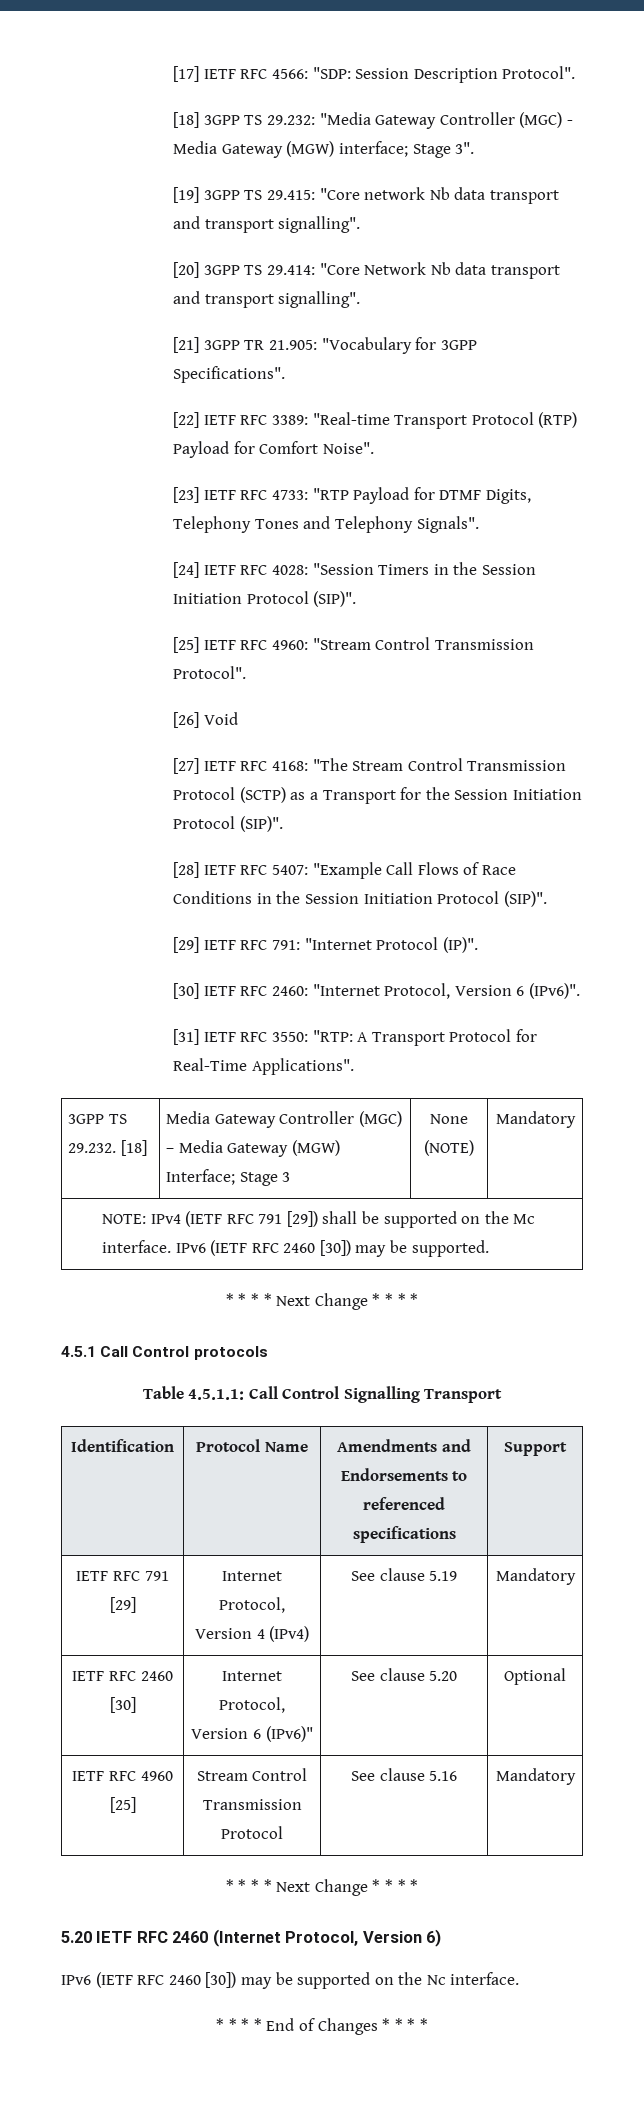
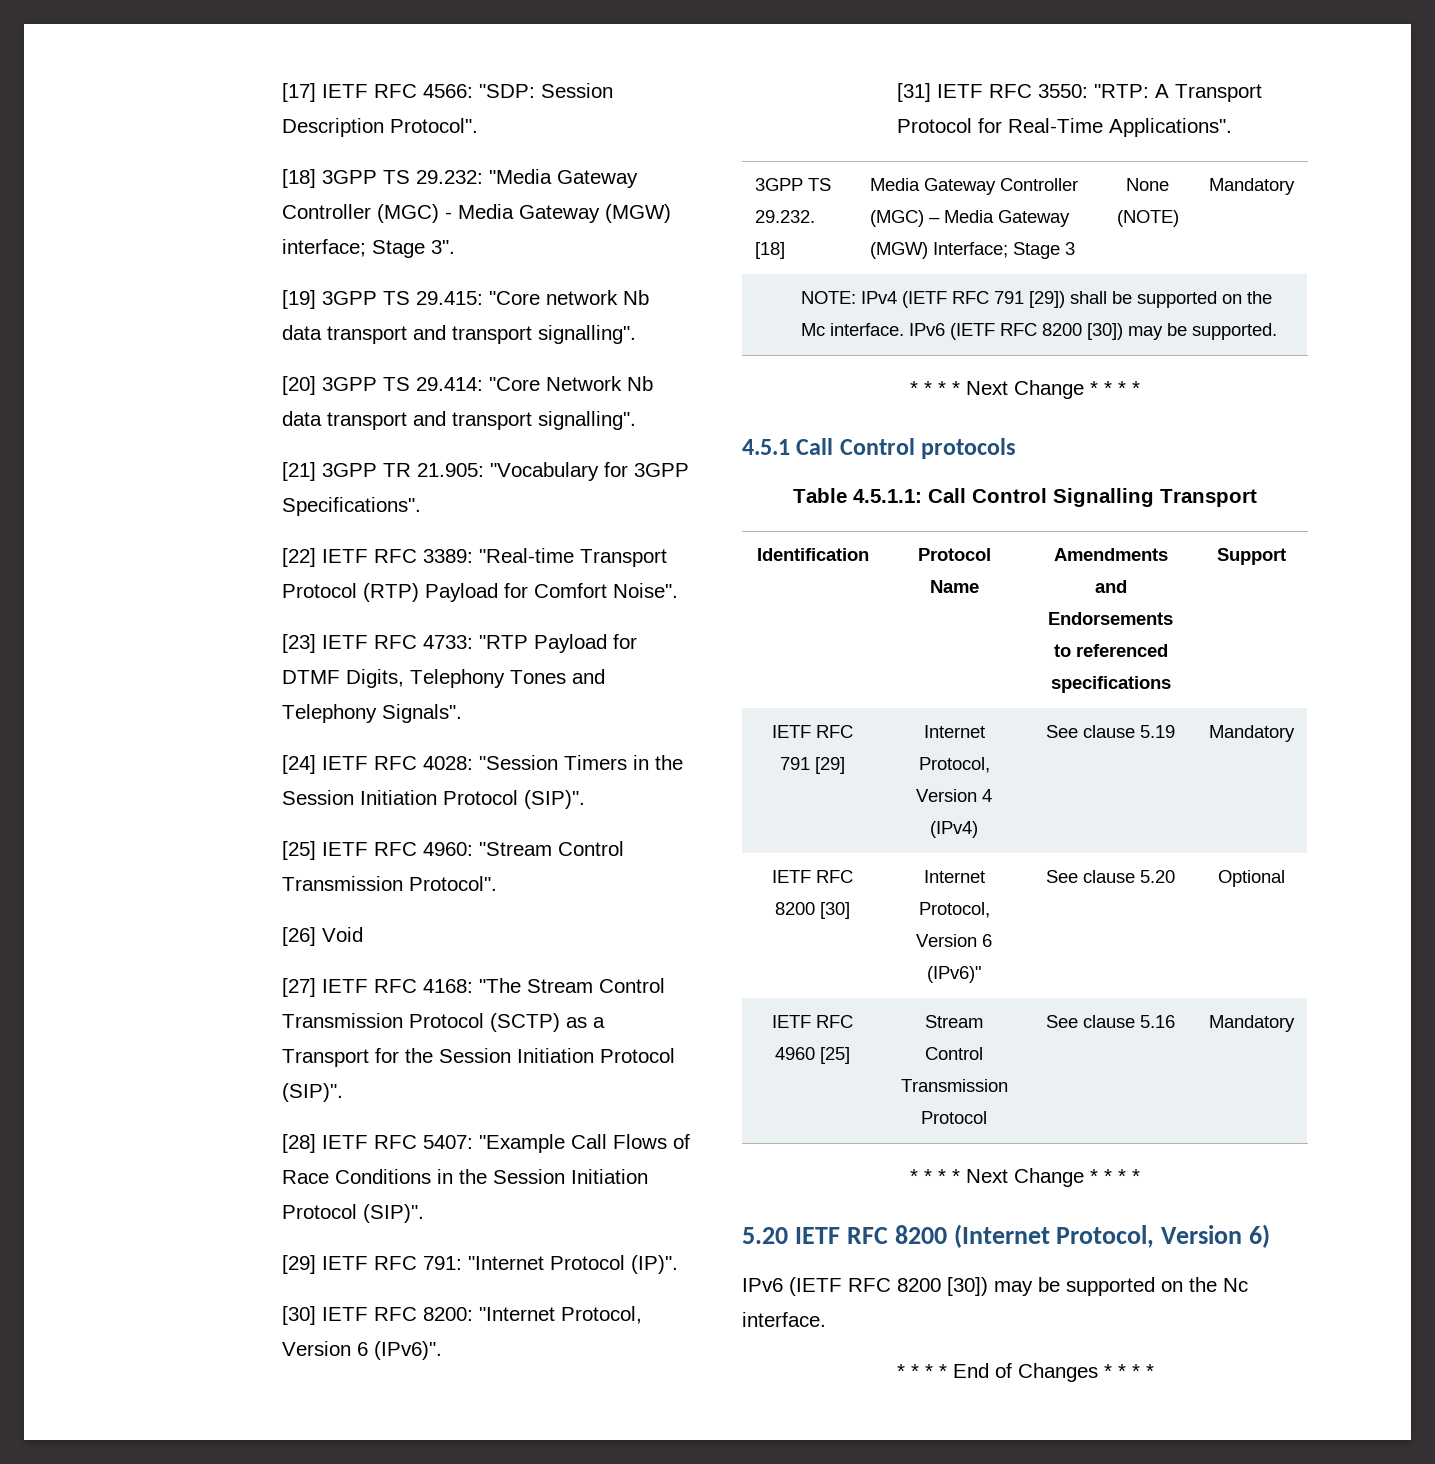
[271,986,308,996] 2460: -> [423,1307,474,1321] 8200:
[283,1243,316,1253] 2460 -> [1042,323,1083,336] 8200
[140,1671,173,1681] 2460 -> [775,902,815,915] 8200
[172,1931,209,1943] 2460 -> [894,1225,947,1244] 8200
[168,1975,201,1985] 2460 -> [897,1278,941,1292] 8200

